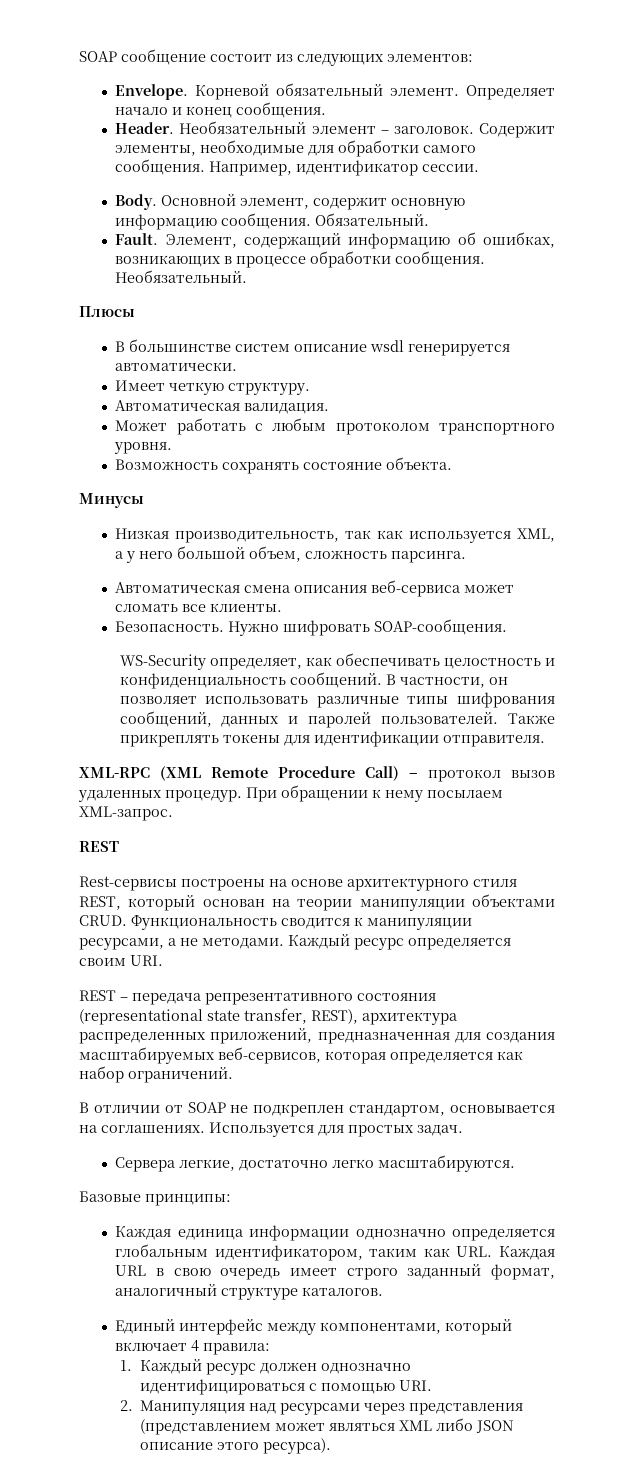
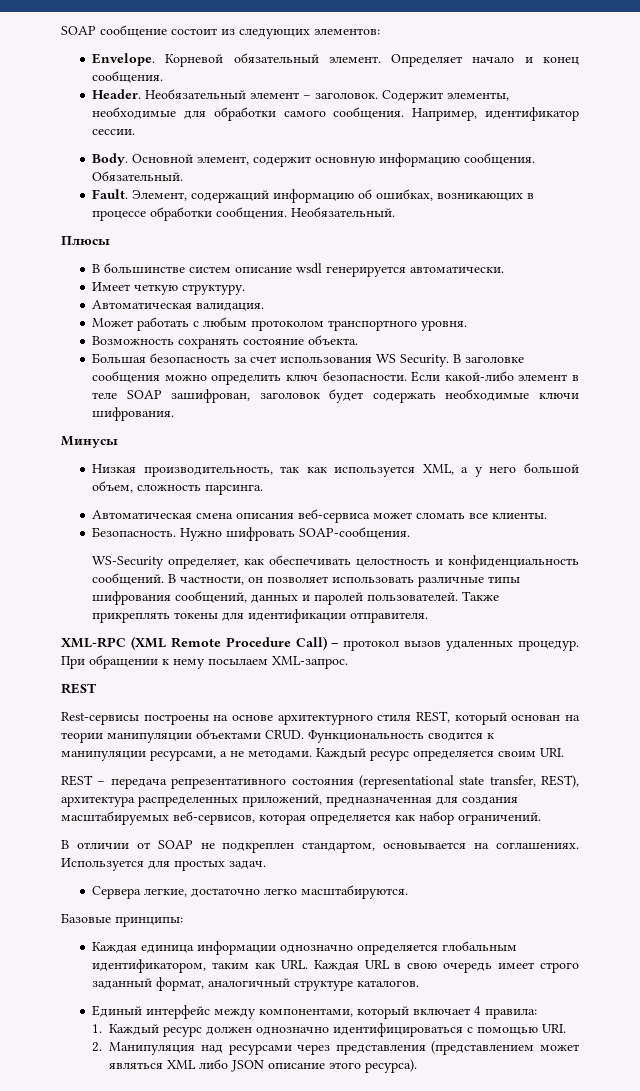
(453, 463) none -> [92,353,525,367] [92,371,579,385] [92,389,579,403] [92,407,175,421] // Большая безопасность за счет использования WS Security. В заголовке сообщения можно определить ключ безопасности. Если какой-либо элемент в теле SOAP зашифрован, заголовок будет содержать необходимые ключи шифрования.

